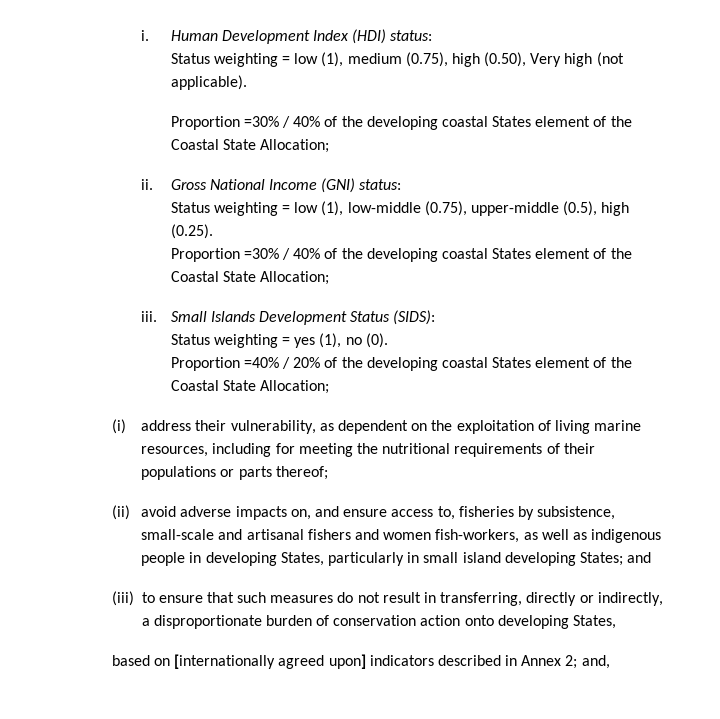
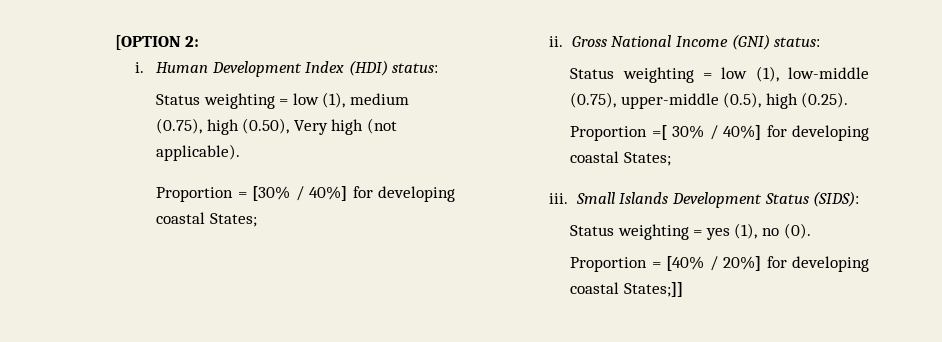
(141, 35) none -> [114,35,200,50] [OPTION 2: //
[243,116,632,130] [170,139,329,153] =30% / 40% of the developing coastal States element of the Coastal State Allocation; -> [237,186,455,202] [156,212,257,227] = [30% / 40%] for developing coastal States;
[243,248,632,262] [170,271,329,285] =30% / 40% of the developing coastal States element of the Coastal State Allocation; -> [651,125,869,141] [570,151,671,166] =[ 30% / 40%] for developing coastal States;
[243,357,632,371] [170,380,329,394] [111,419,642,434] [141,443,595,457] [141,466,328,480] [111,505,616,520] [141,529,662,543] [141,552,652,566] [111,591,663,606] [141,615,617,629] [111,654,610,669] =40% / 20% of the developing coastal States element of the Coastal State Allocation; // (i) address their vulnerability, as dependent on the exploitation of living marine resources, including for meeting the nutritional requirements of their populations or parts thereof; // (ii) avoid adverse impacts on, and ensure access to, fisheries by subsistence, small-scale and artisanal fishers and women fish-workers, as well as indigenous people in developing States, particularly in small island developing States; and // (iii) to ensure that such measures do not result in transferring, directly or indirectly, a disproportionate burden of conservation action onto developing States, // based on [internationally agreed upon] indicators described in Annex 2; and, -> [651,256,869,272] [570,282,683,297] = [40% / 20%] for developing coastal States;]]

